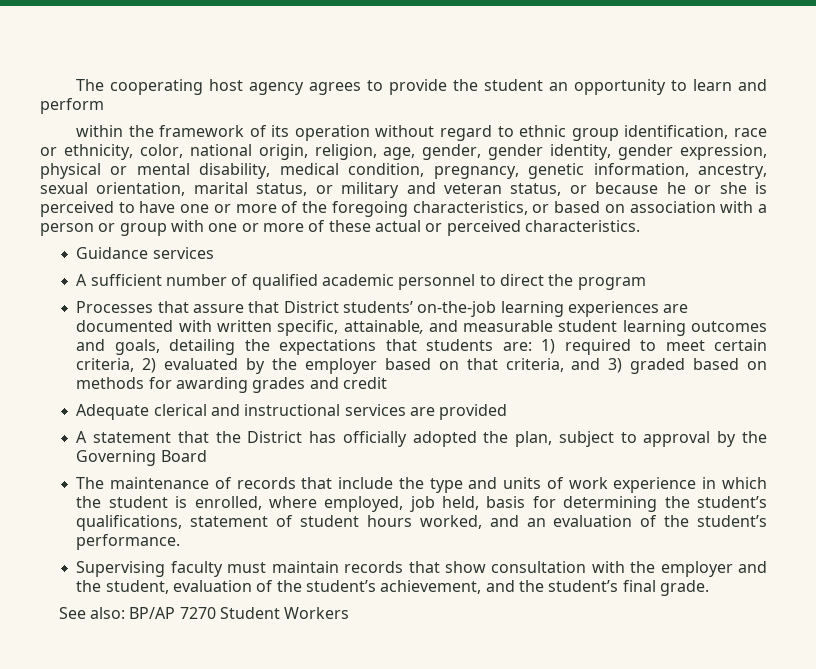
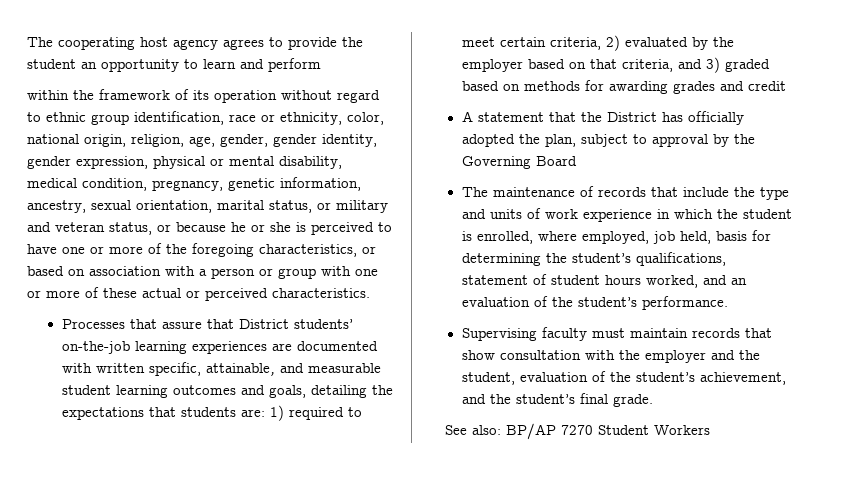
[76,247,214,259] [76,274,646,290] // Guidance services // A sufficient number of qualified academic personnel to direct the program -> (370, 293) none
[76,404,508,420] // Adequate clerical and instructional services are provided -> (786, 86) none

